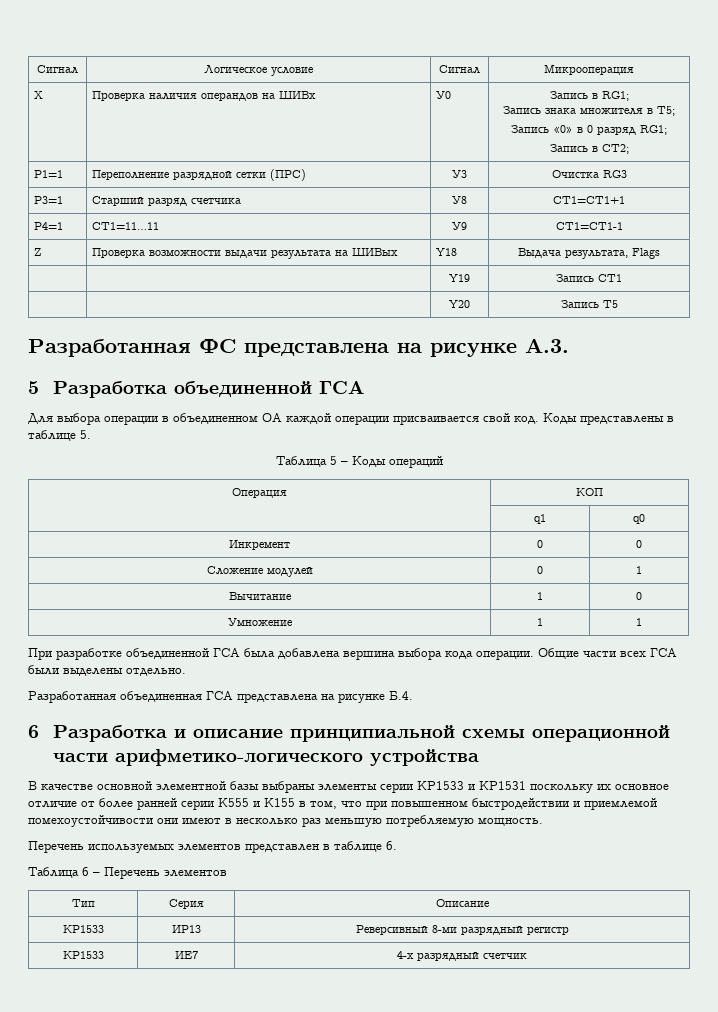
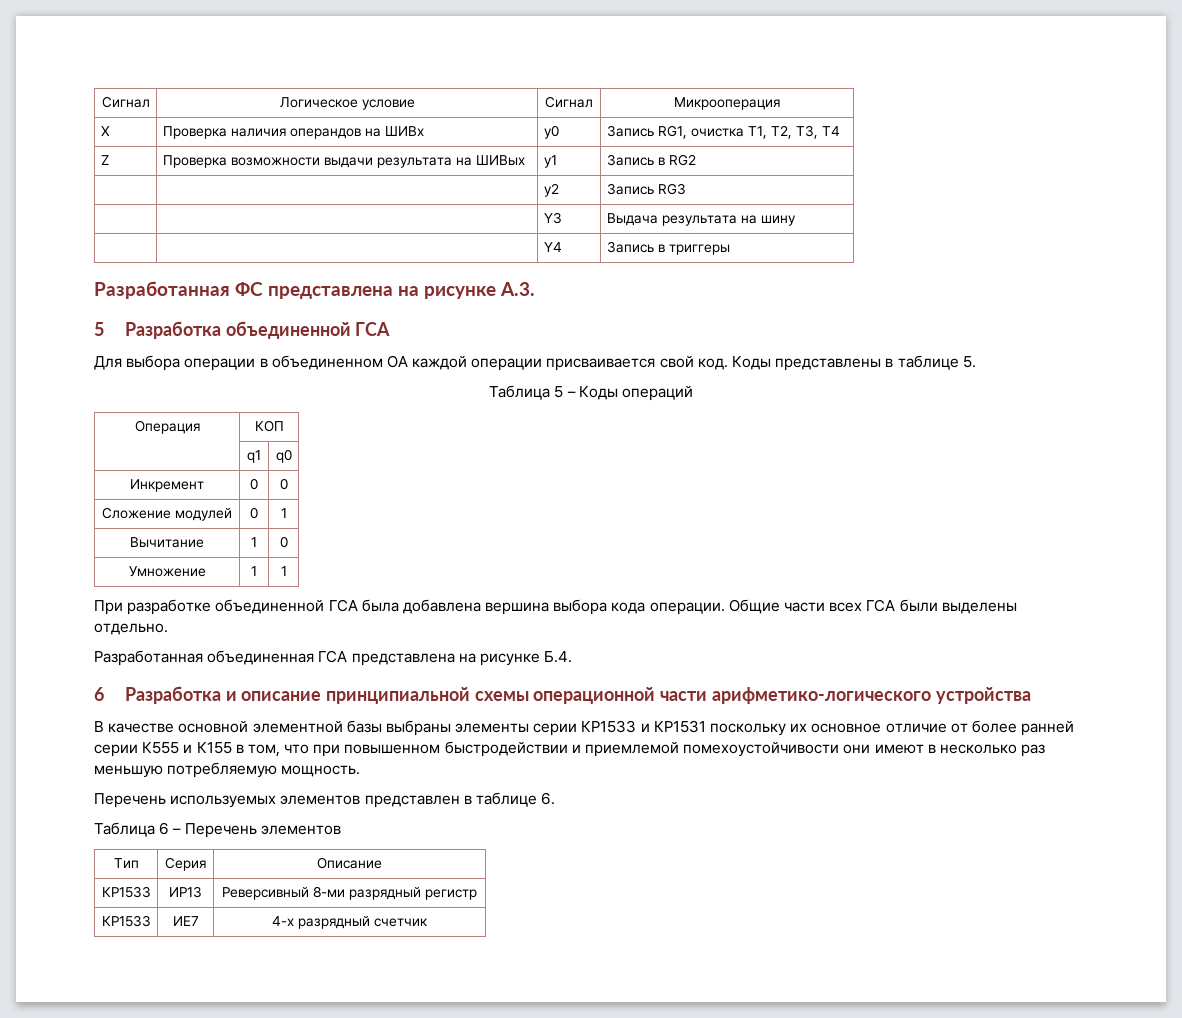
[436,91,452,99] [549,91,629,101] [503,106,675,116] [511,125,667,135] [549,144,629,154] [34,170,64,178] [92,169,307,181] [452,170,467,178] [551,170,627,178] [34,196,64,204] [92,196,242,206] [452,196,467,204] [553,196,625,204] [34,222,64,230] [92,222,160,230] [452,222,467,230] [555,222,623,230] У0 | Запись в RG1; // Запись знака множителя в T5; // Запись «0» в 0 разряд RG1; // Запись в СТ2; // P1=1 | Переполнение разрядной сетки (ПРС) | У3 | Очистка RG3 // P3=1 | Старший разряд счетчика | У8 | СТ1=СТ1+1 // P4=1 | СТ1=11…11 | У9 | СТ1=СТ1-1 -> [543,125,559,139] [606,125,840,139] y0 | Запись RG1, очистка T1, T2, T3, T4
[436,248,458,256] [518,248,660,259] [449,274,470,282] [556,274,622,282] [449,300,470,308] [560,300,618,308] Y18 | Выдача результата, Flags // | | Y19 | Запись СТ1 // | | Y20 | Запись T5 -> [543,155,557,168] [606,154,696,166] [543,183,559,197] [606,183,686,195] [543,212,562,224] [606,213,796,226] [543,242,562,252] [606,241,730,255] y1 | Запись в RG2 // | | y2 | Запись RG3 // | | Y3 | Выдача результата на шину // | | Y4 | Запись в триггеры

